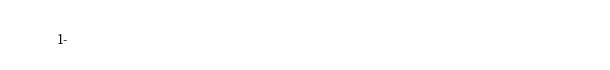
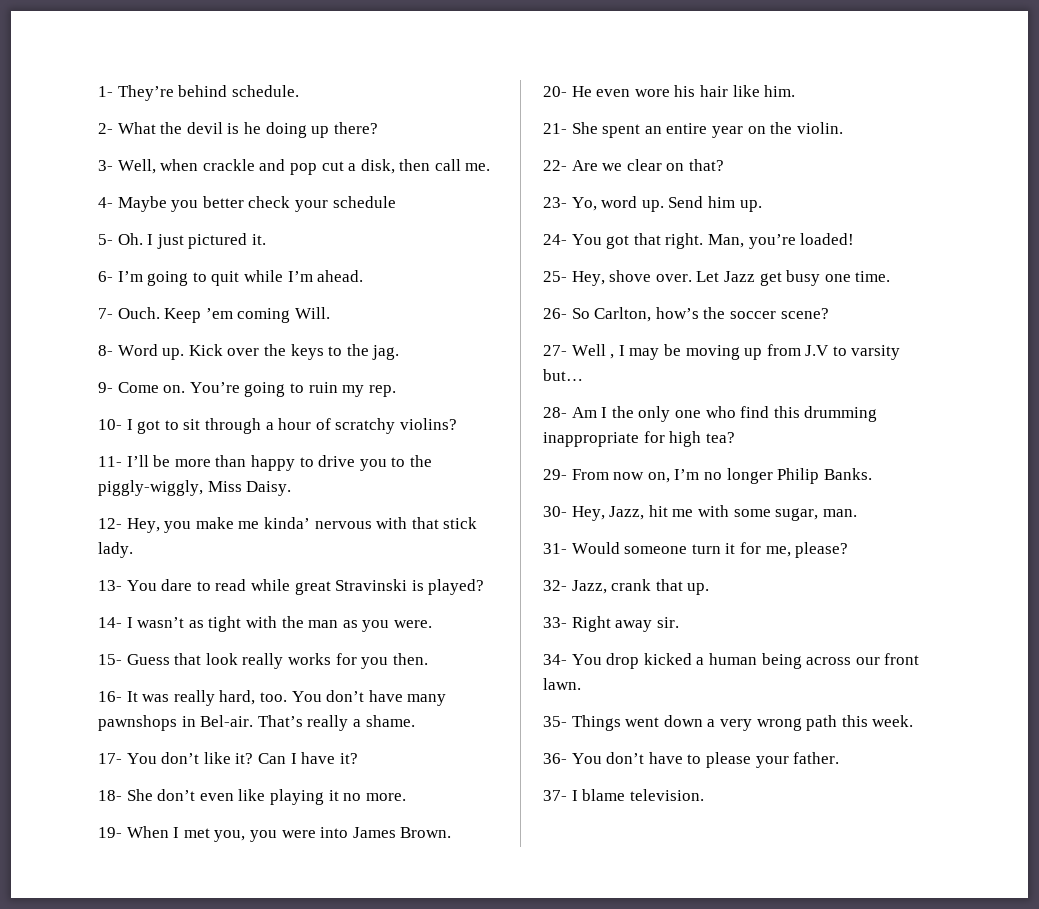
(67, 39) none -> [117,85,299,101] [98,122,378,138] [98,159,491,175] [98,196,396,212] [98,233,266,249] [98,270,364,286] [98,307,330,323] [98,344,400,360] [98,382,396,397] [98,418,457,434] [98,455,432,471] [98,480,292,496] [98,517,478,533] [98,542,133,558] [98,579,485,595] [98,616,432,632] [98,653,428,669] [98,690,447,706] [98,715,415,731] [98,752,358,764] [98,789,406,805] [98,826,452,842] [543,85,796,97] [543,122,843,138] [543,159,724,171] [543,196,762,212] [543,233,855,249] [543,270,891,286] [543,307,829,322] [543,344,901,360] [543,369,583,381] [543,406,878,422] [543,431,735,447] [543,468,872,484] [543,505,857,521] [543,542,849,558] [543,579,710,595] [543,616,679,632] [543,653,920,669] [543,678,581,690] [543,715,914,731] [543,752,840,768] [543,789,704,801] They’re behind schedule. // 2- What the devil is he doing up there? // 3- Well, when crackle and pop cut a disk, then call me. // 4- Maybe you better check your schedule // 5- Oh. I just pictured it. // 6- I’m going to quit while I’m ahead. // 7- Ouch. Keep ’em coming Will. // 8- Word up. Kick over the keys to the jag. // 9- Come on. You’re going to ruin my rep. // 10- I got to sit through a hour of scratchy violins? // 11- I’ll be more than happy to drive you to the piggly-wiggly, Miss Daisy. // 12- Hey, you make me kinda’ nervous with that stick lady. // 13- You dare to read while great Stravinski is played? // 14- I wasn’t as tight with the man as you were. // 15- Guess that look really works for you then. // 16- It was really hard, too. You don’t have many pawnshops in Bel-air. That’s really a shame. // 17- You don’t like it? Can I have it? // 18- She don’t even like playing it no more. // 19- When I met you, you were into James Brown. // 20- He even wore his hair like him. // 21- She spent an entire year on the violin. // 22- Are we clear on that? // 23- Yo, word up. Send him up. // 24- You got that right. Man, you’re loaded! // 25- Hey, shove over. Let Jazz get busy one time. // 26- So Carlton, how’s the soccer scene? // 27- Well , I may be moving up from J.V to varsity but… // 28- Am I the only one who find this drumming inappropriate for high tea? // 29- From now on, I’m no longer Philip Banks. // 30- Hey, Jazz, hit me with some sugar, man. // 31- Would someone turn it for me, please? // 32- Jazz, crank that up. // 33- Right away sir. // 34- You drop kicked a human being across our front lawn. // 35- Things went down a very wrong path this week. // 36- You don’t have to please your father. // 37- I blame television.

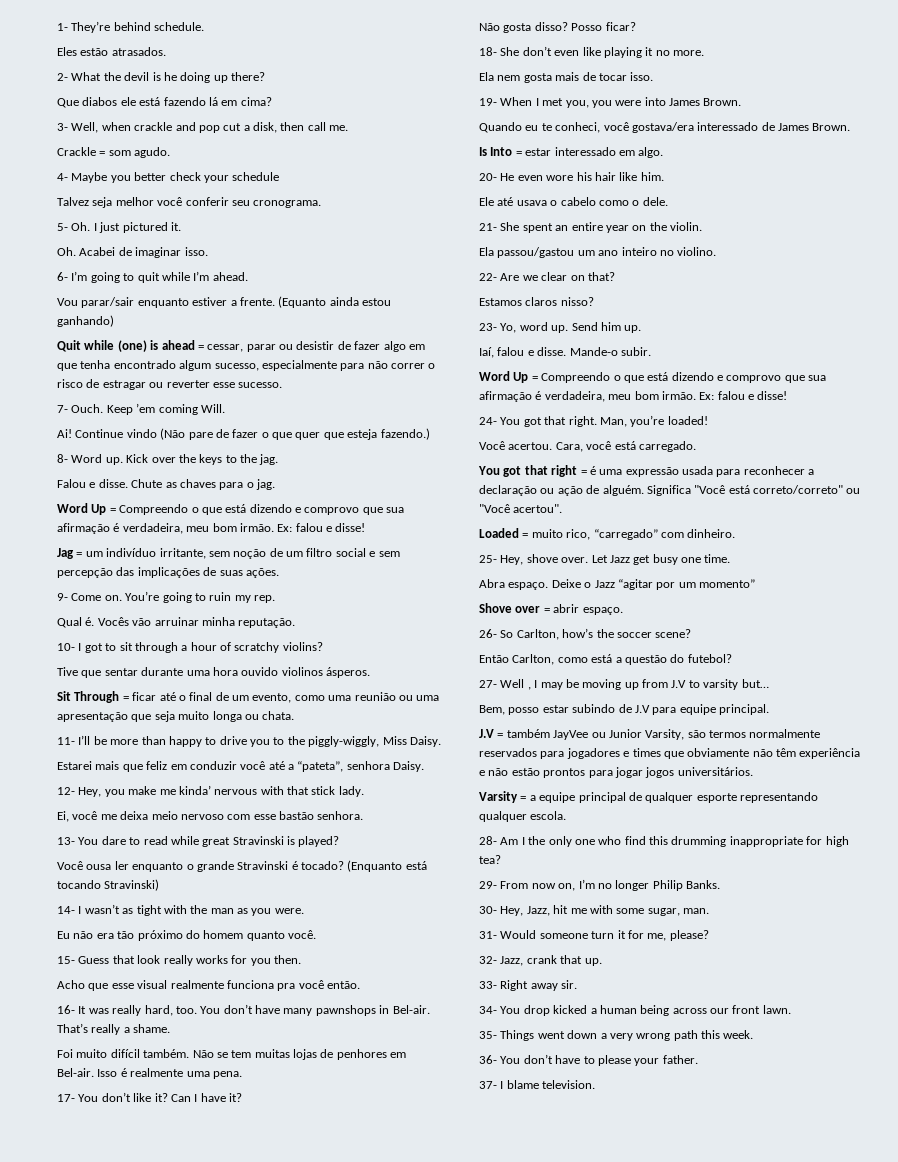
(299, 91) none -> [57,47,166,56] // Eles estão atrasados.
(378, 128) none -> [57,97,272,108] // Que diabos ele está fazendo lá em cima?
(491, 167) none -> [57,147,171,158] // Crackle = som agudo.
(396, 202) none -> [57,197,322,208] // Talvez seja melhor você conferir seu cronograma.
(266, 239) none -> [57,247,208,258] // Oh. Acabei de imaginar isso.
(364, 276) none -> [57,296,391,308] [57,315,114,327] [57,340,425,352] [57,360,436,371] [57,379,283,390] // Vou parar/sair enquanto estiver a frente. (Equanto ainda estou ganhando) // Quit while (one) is ahead = cessar, parar ou desistir de fazer algo em que tenha encontrado algum sucesso, especialmente para não correr o risco de estragar ou reverter esse sucesso.
(330, 313) none -> [57,428,430,440] // Ai! Continue vindo (Não pare de fazer o que quer que esteja fazendo.)
(400, 352) none -> [57,479,275,490] [57,503,405,515] [57,523,366,534] [57,548,400,559] [57,567,279,578] // Falou e disse. Chute as chaves para o jag. // Word Up = Compreendo o que está dizendo e comprovo que sua afirmação é verdadeira, meu bom irmão. Ex: falou e disse! // Jag = um indivíduo irritante, sem noção de um filtro social e sem percepção das implicações de suas ações.
(396, 391) none -> [57,617,296,628] // Qual é. Vocês vão arruinar minha reputação.
(457, 424) none -> [57,667,370,678] [57,691,440,703] [57,711,295,722] // Tive que sentar durante uma hora ouvido violinos ásperos. // Sit Through = ficar até o final de um evento, como uma reunião ou uma apresentação que seja muito longa ou chata.
(292, 488) none -> [57,761,425,772] // Estarei mais que feliz em conduzir você até a “pateta”, senhora Daisy.
(133, 550) none -> [57,811,364,822] // Ei, você me deixa meio nervoso com esse bastão senhora.
(485, 587) none -> [57,860,427,872] [57,879,160,891] // Você ousa ler enquanto o grande Stravinski é tocado? (Enquanto está tocando Stravinski)
(432, 624) none -> [57,930,316,941] // Eu não era tão próximo do homem quanto você.
(428, 659) none -> [57,980,360,991] // Acho que esse visual realmente funciona pra você então.
(415, 721) none -> [57,1049,407,1060] [57,1068,242,1079] // Foi muito difícil também. Não se tem muitas lojas de penhores em Bel-air. Isso é realmente uma pena.
(358, 758) none -> [479,22,636,33] // Não gosta disso? Posso ficar?
(406, 797) none -> [479,72,654,83] // Ela nem gosta mais de tocar isso.
(452, 832) none -> [479,122,851,133] [479,147,664,158] // Quando eu te conheci, você gostava/era interessado de James Brown. // Is Into = estar interessado em algo.
(796, 91) none -> [479,197,668,206] // Ele até usava o cabelo como o dele.
(843, 128) none -> [479,247,717,258] // Ela passou/gastou um ano inteiro no violino.
(724, 165) none -> [479,297,594,306] // Estamos claros nisso?
(762, 206) none -> [479,347,651,358] [479,371,827,383] [479,391,788,402] // Iaí, falou e disse. Mande-o subir. // Word Up = Compreendo o que está dizendo e comprovo que sua afirmação é verdadeira, meu bom irmão. Ex: falou e disse!
(855, 239) none -> [479,441,696,452] [478,465,815,477] [479,485,861,496] [479,504,563,513] [479,528,736,540] // Você acertou. Cara, você está carregado. // You got that right = é uma expressão usada para reconhecer a declaração ou ação de alguém. Significa "Você está correto/correto" ou "Você acertou". // Loaded = muito rico, “carregado” com dinheiro.
(891, 276) none -> [479,579,755,590] [479,603,623,615] // Abra espaço. Deixe o Jazz “agitar por um momento” // Shove over = abrir espaço.
(829, 313) none -> [479,654,732,665] // Então Carlton, como está a questão do futebol?
(583, 375) none -> [479,704,769,715] [479,729,821,740] [479,748,861,759] [479,767,753,778] [479,791,818,803] [479,811,567,822] // Bem, posso estar subindo de J.V para equipe principal. // J.V = também JayVee ou Junior Varsity, são termos normalmente reservados para jogadores e times que obviamente não têm experiência e não estão prontos para jogar jogos universitários. // Varsity = a equipe principal de qualquer esporte representando qualquer escola.

